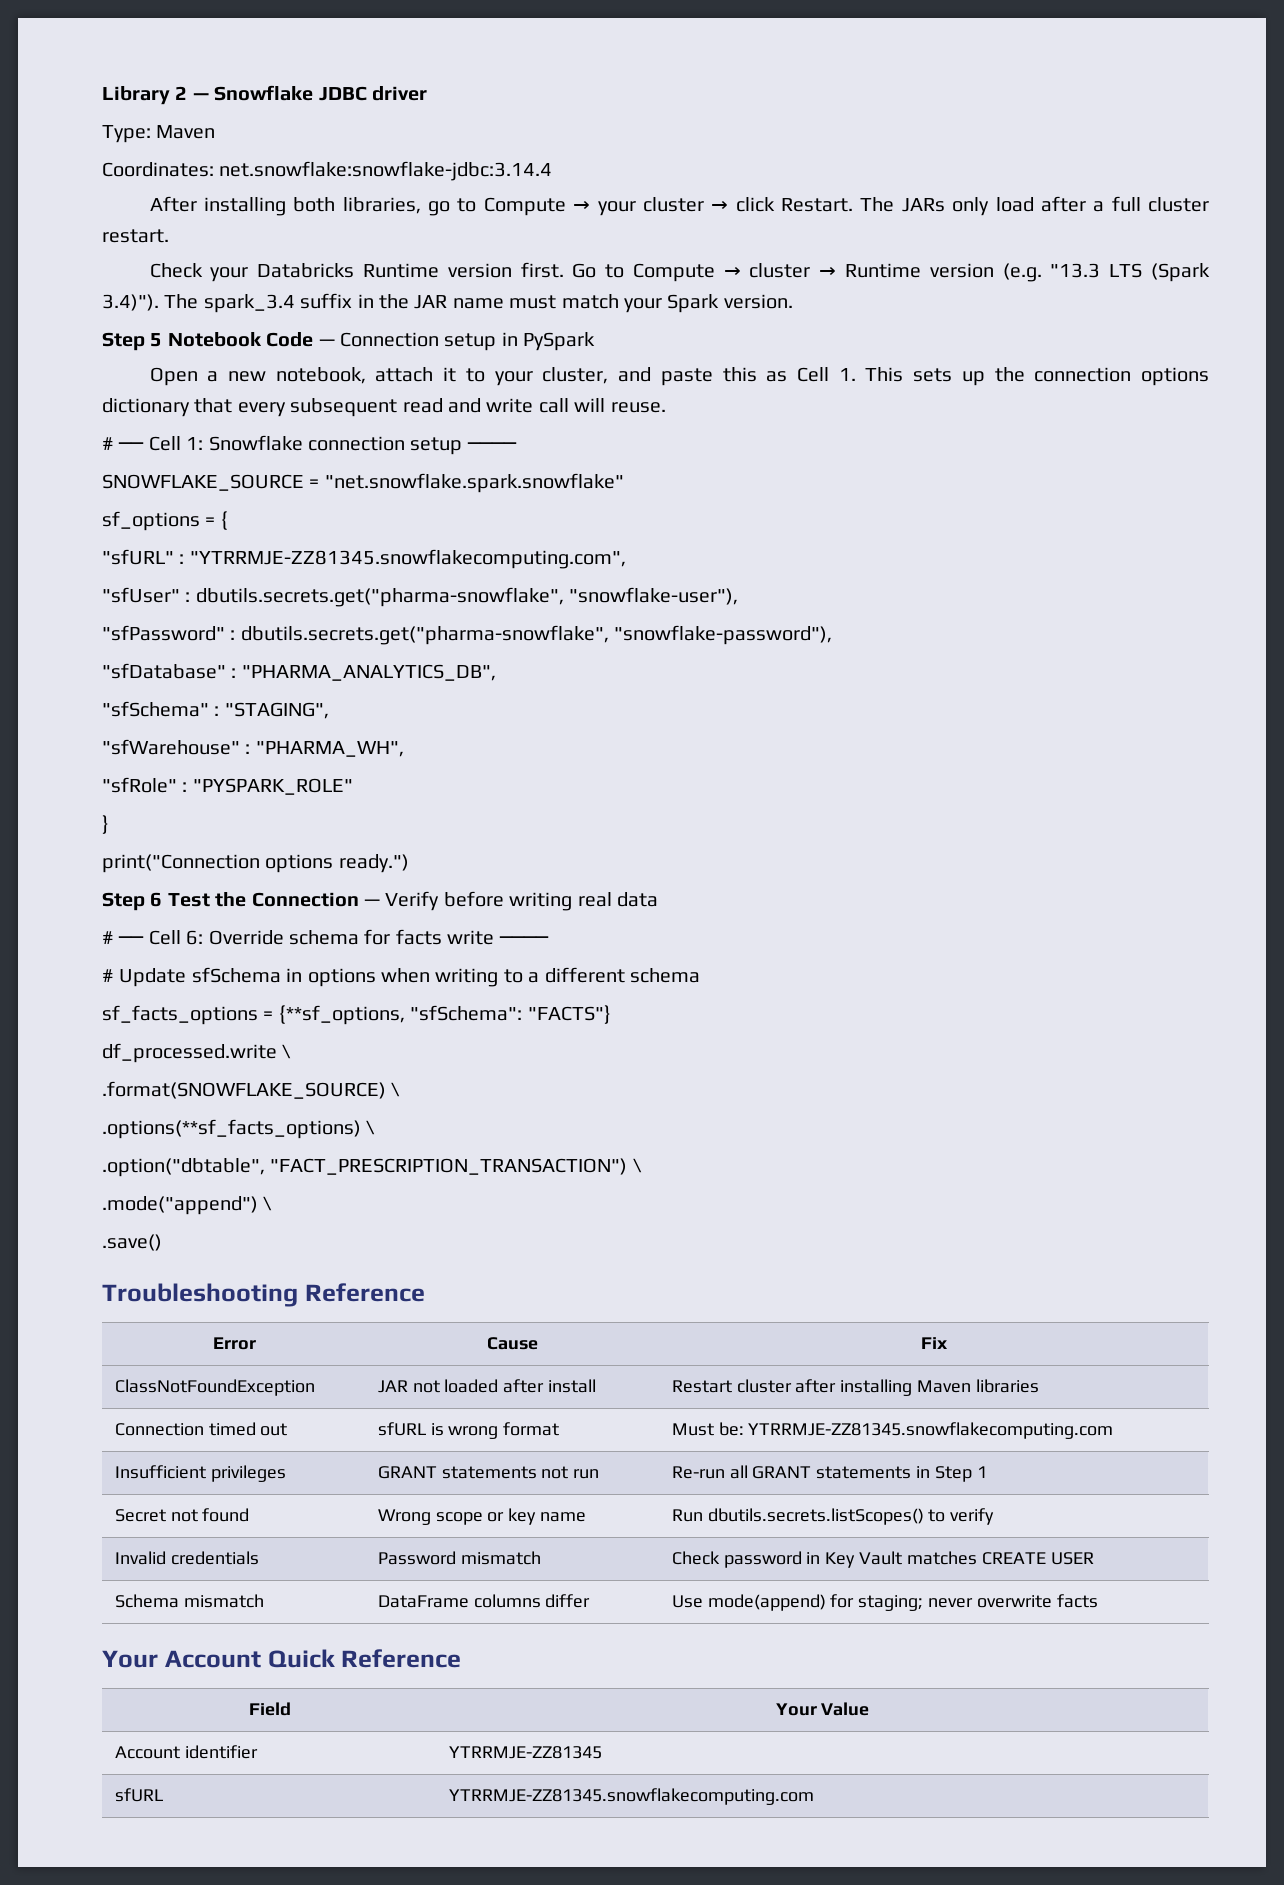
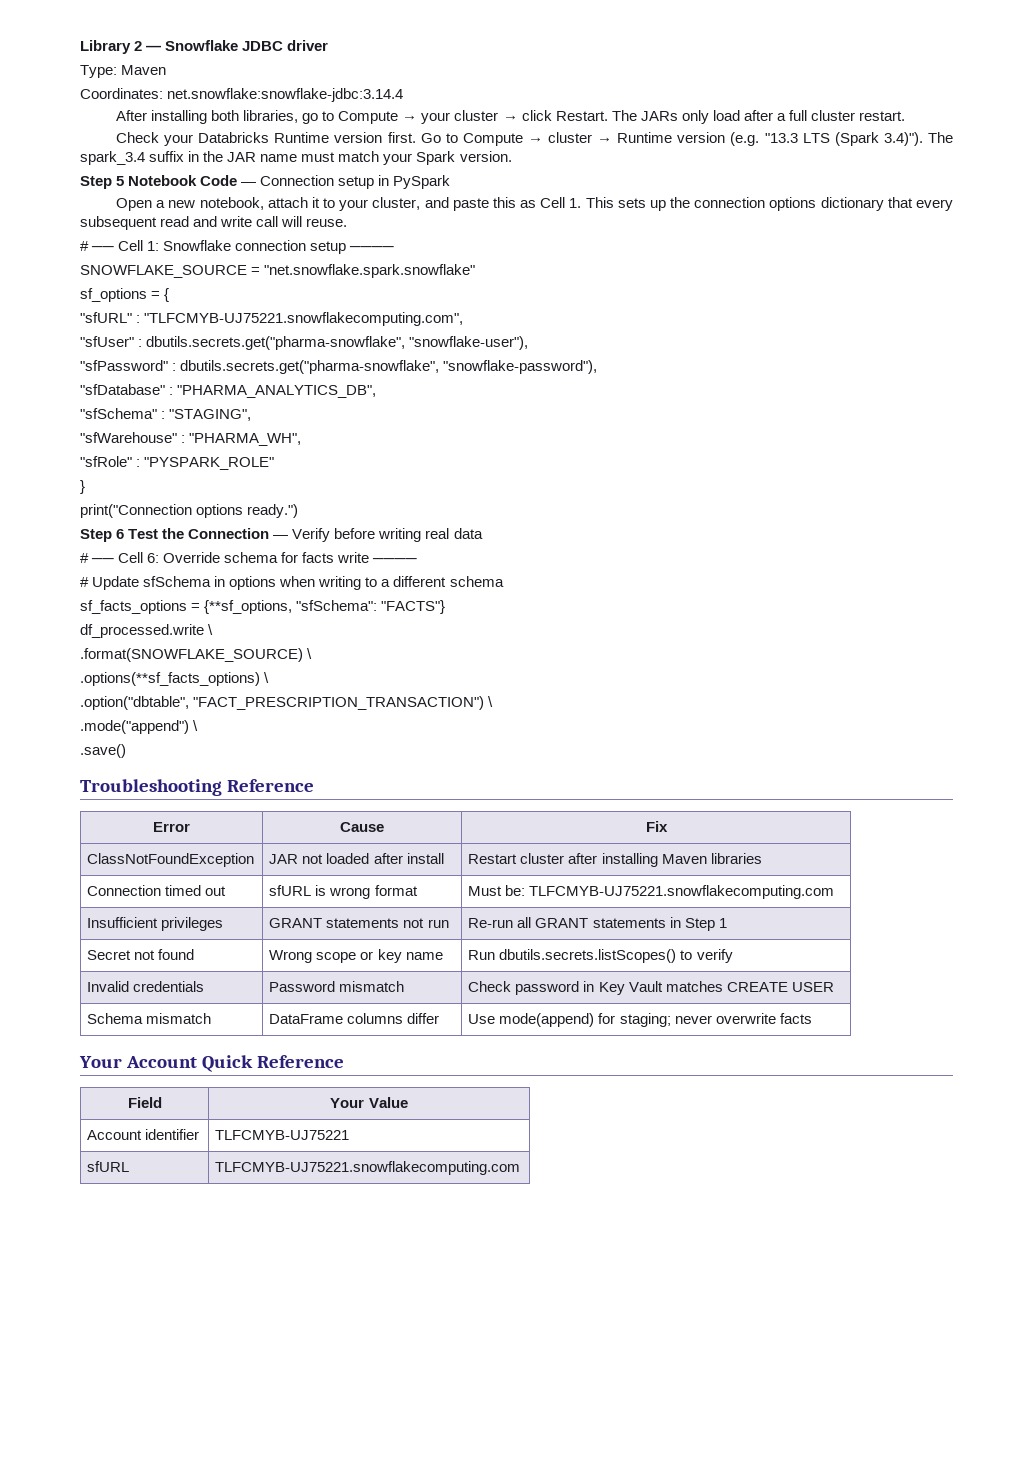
[189,549,626,569] "YTRRMJE-ZZ81345.snowflakecomputing.com", -> [144,312,464,326] "TLFCMYB-UJ75221.snowflakecomputing.com",
[748,1422,1114,1439] YTRRMJE-ZZ81345.snowflakecomputing.com -> [529,885,835,899] TLFCMYB-UJ75221.snowflakecomputing.com
[448,1746,602,1759] YTRRMJE-ZZ81345 -> [215,1130,350,1140] TLFCMYB-UJ75221
[448,1788,814,1805] YTRRMJE-ZZ81345.snowflakecomputing.com -> [215,1161,521,1175] TLFCMYB-UJ75221.snowflakecomputing.com

